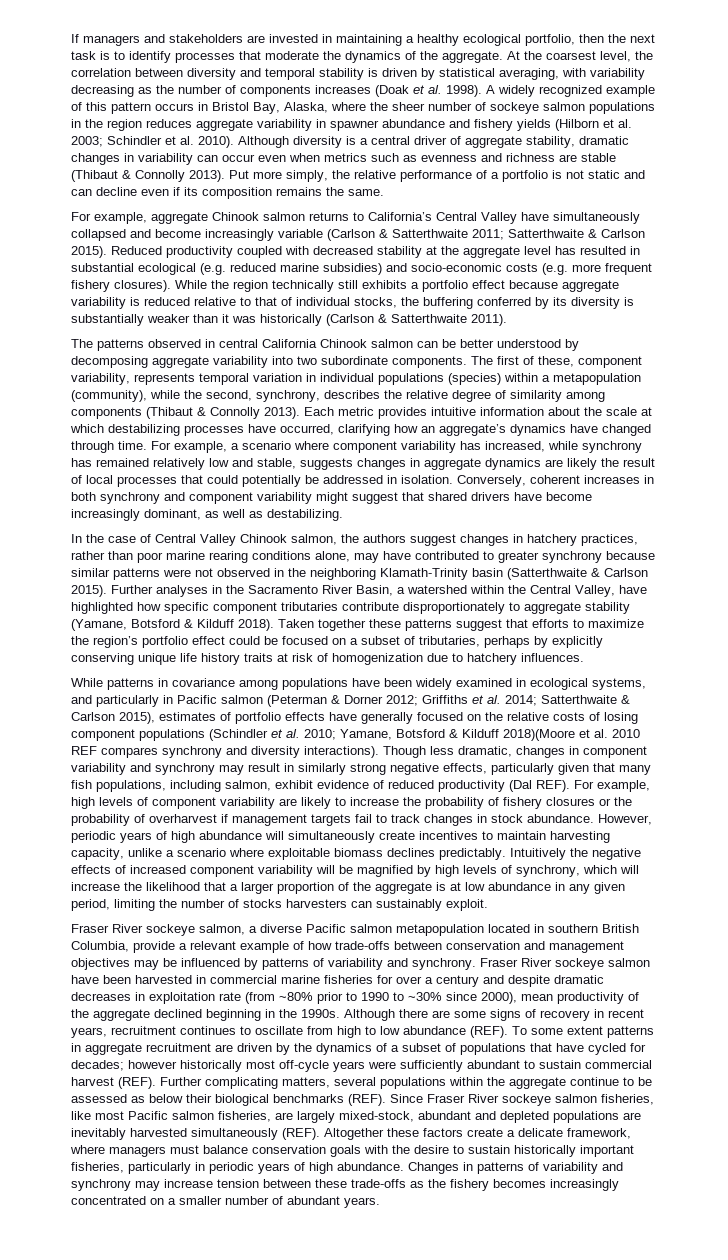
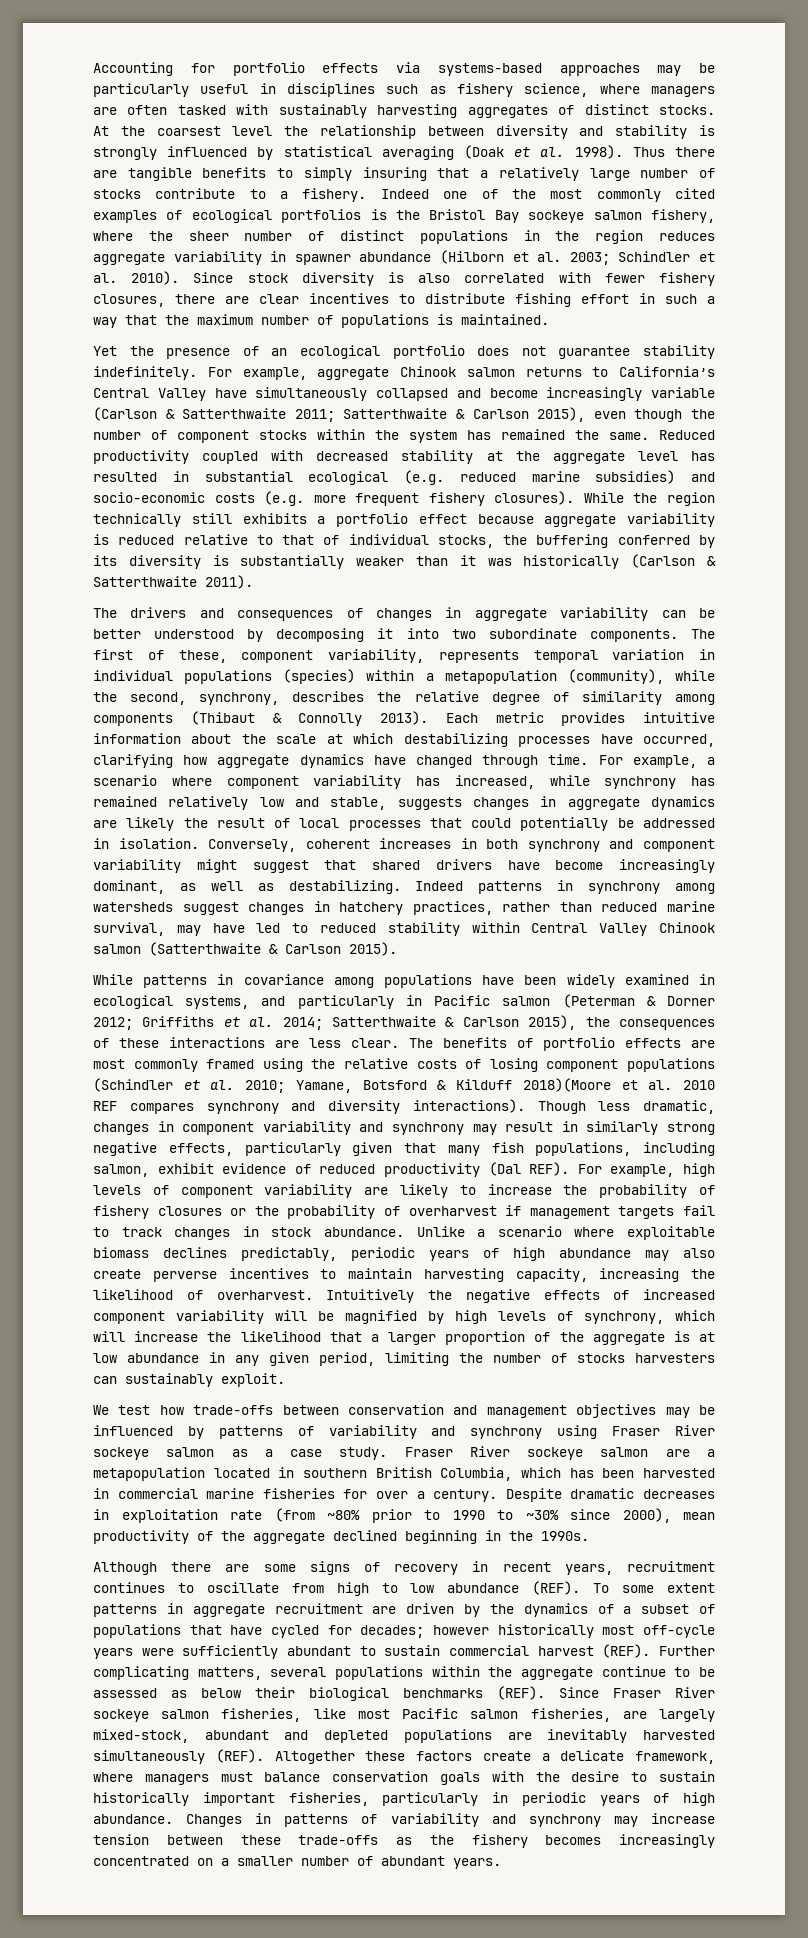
[71,34,655,46] [71,51,653,63] [71,68,131,77] If managers and stakeholders are invested in maintaining a healthy ecological portfolio, then the next task is to identify processes that moderate the dynamics of the aggregate. At the coarsest level, the correlation -> [93,62,715,76] [93,83,715,97] [93,104,716,118] [93,125,416,139] Accounting for portfolio effects via systems-based approaches may be particularly useful in disciplines such as fishery science, where managers are often tasked with sustainably harvesting aggregates of distinct stocks. At the coarsest level the relationship
[265,68,315,80] temporal -> (604, 131) none
[382,68,645,80] [71,85,655,97] [71,102,328,114] driven by statistical averaging, with variability decreasing as the number of components increases (Doak et al. 1998). A widely recognized example of this pattern occurs in Bristol Bay, Alaska, -> [93,145,715,160] [93,167,716,181] [93,188,716,202] [93,209,715,223] strongly influenced by statistical averaging (Doak et al. 1998). Thus there are tangible benefits to simply insuring that a relatively large number of stocks contribute to a fishery. Indeed one of the most commonly cited examples of ecological portfolios is the Bristol Bay sockeye salmon fishery,
[490,102,585,114] sockeye salmon -> [340,230,404,241] distinct
[449,119,551,131] and fishery yields -> (432, 257) none
[238,136,629,148] [71,153,616,165] [71,170,645,182] [71,187,384,199] Although diversity is a central driver of aggregate stability, dramatic changes in variability can occur even when metrics such as evenness and richness are stable (Thibaut & Connolly 2013). Put more simply, the relative performance of a portfolio is not static and can decline even if its composition remains the same. // -> [193,272,715,286] [93,293,715,307] [93,314,549,328] [93,345,716,359] [93,366,197,380] Since stock diversity is also correlated with fewer fishery closures, there are clear incentives to distribute fishing effort in such a way that the maximum number of populations is maintained. // Yet the presence of an ecological portfolio does not guarantee stability indefinitely.
[71,246,107,258] 2015). -> [537,407,716,422] [93,429,649,443] 2015), even though the number of component stocks within the system has remained the same.
[97,339,413,351] patterns observed in central California Chinook salmon -> [130,607,649,621] drivers and consequences of changes in aggregate variability
[152,356,268,368] aggregate variability -> [377,628,394,639] it
[421,424,506,436] an aggregate’s -> [217,755,290,768] aggregate
[71,534,406,546] // In the case of Central Valley Chinook salmon, the authors -> [415,880,716,894] [93,902,173,912] Indeed patterns in synchrony among watersheds
[137,551,655,563] [71,568,648,580] [71,585,647,597] [71,602,630,614] [71,619,644,631] [71,636,603,648] [71,653,584,665] poor marine rearing conditions alone, may have contributed to greater synchrony because similar patterns were not observed in the neighboring Klamath-Trinity basin (Satterthwaite & Carlson 2015). Further analyses in the Sacramento River Basin, a watershed within the Central Valley, have highlighted how specific component tributaries contribute disproportionately to aggregate stability (Yamane, Botsford & Kilduff 2018). Taken together these patterns suggest that efforts to maximize the region’s portfolio effect could be focused on a subset of tributaries, perhaps by explicitly conserving unique life history traits at risk of homogenization due to hatchery influences. -> [601,901,715,912] [93,922,715,936] [93,942,397,956] reduced marine survival, may have led to reduced stability within Central Valley Chinook salmon (Satterthwaite & Carlson 2015).
[159,712,481,724] estimates of portfolio effects have generally focused on -> [585,1017,715,1030] [93,1037,715,1051] [93,1058,303,1072] the consequences of these interactions are less clear. The benefits of portfolio effects are most commonly framed using
[598,814,652,825] [71,831,610,843] [71,848,162,860] However, periodic years of high abundance will simultaneously create incentives to maintain harvesting capacity, unlike -> [416,1226,465,1237] Unlike
[439,848,506,860] predictably. -> [241,1247,715,1261] [93,1268,715,1282] [93,1289,313,1300] predictably, periodic years of high abundance may also create perverse incentives to maintain harvesting capacity, increasing the likelihood of overharvest.
[71,924,639,936] [71,941,304,953] Fraser River sockeye salmon, a diverse Pacific salmon metapopulation located in southern British Columbia, provide a relevant example of -> [93,1405,151,1415] We test
[412,958,650,970] [71,975,99,984] synchrony. Fraser River sockeye salmon have -> [470,1425,716,1439] [93,1446,715,1460] [93,1467,594,1481] synchrony using Fraser River sockeye salmon as a case study. Fraser River sockeye salmon are a metapopulation located in southern British Columbia, which has
[436,975,550,987] century and despite -> [433,1488,562,1502] century. Despite
(340, 1013) none -> (589, 1536) //

